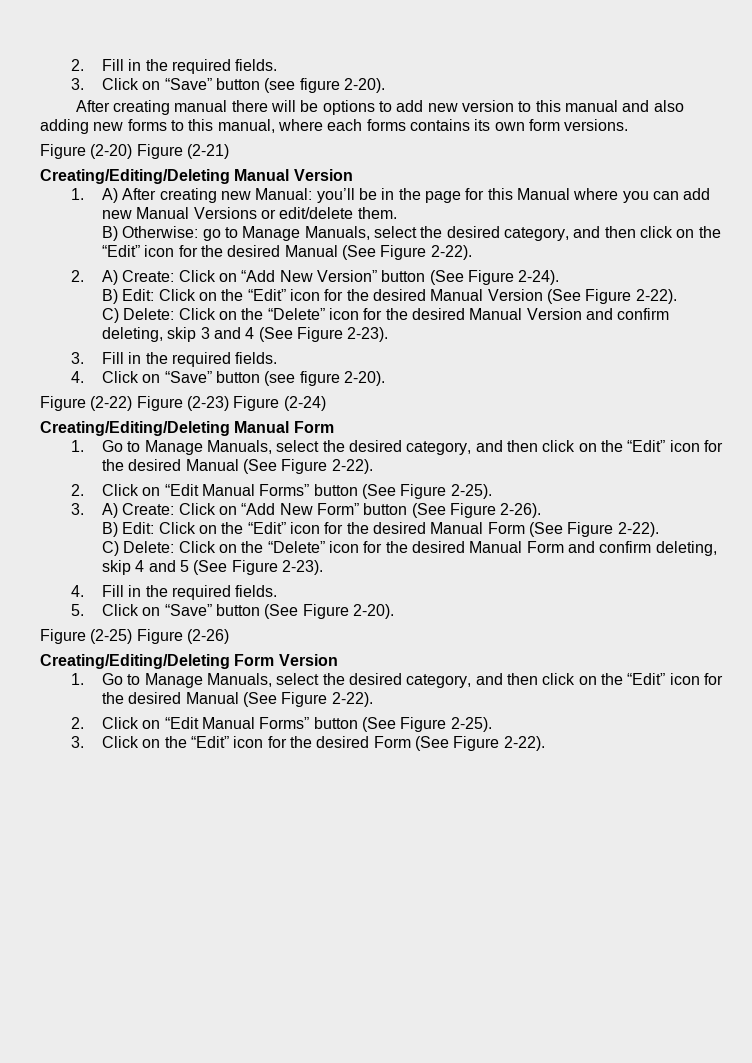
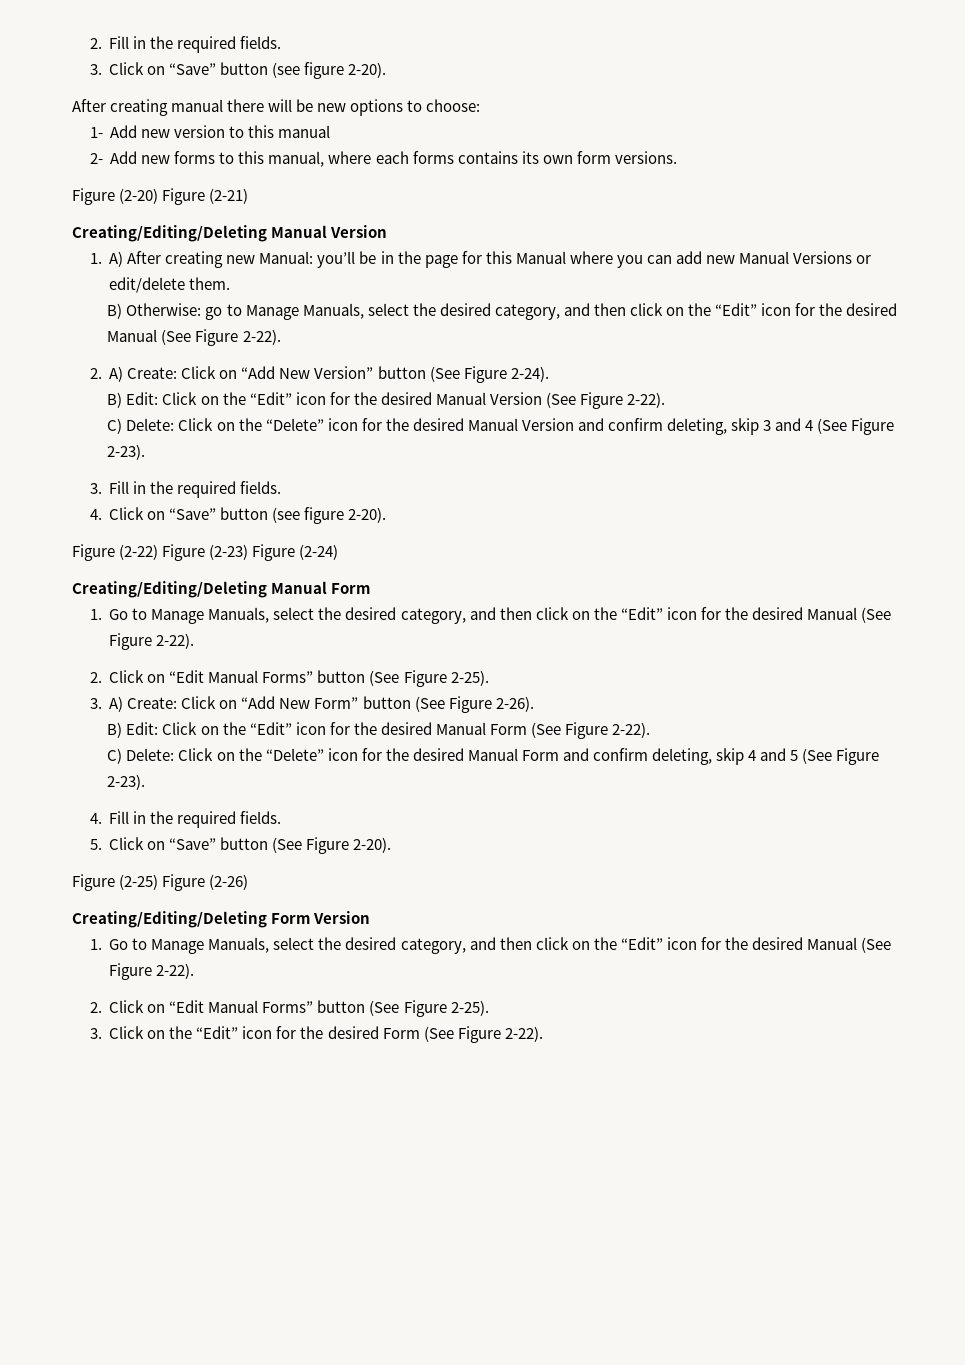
(319, 106) none -> [317,103,347,112] new
[396,100,424,112] add -> [426,99,481,112] [89,125,138,138] choose: // 1- Add
[622,100,684,112] [40,119,89,134] and also adding -> [89,151,138,164] // 2- Add

